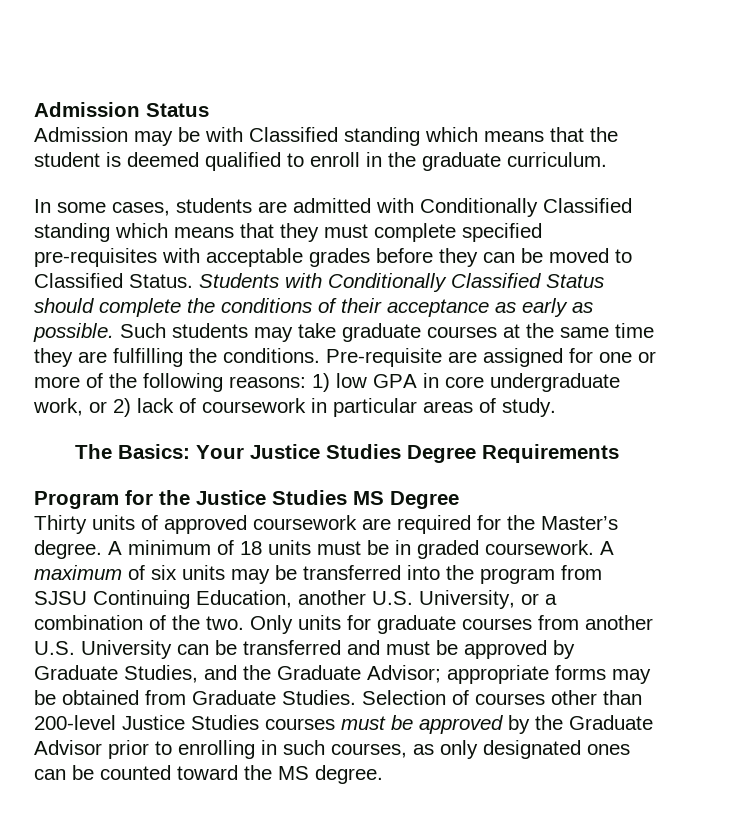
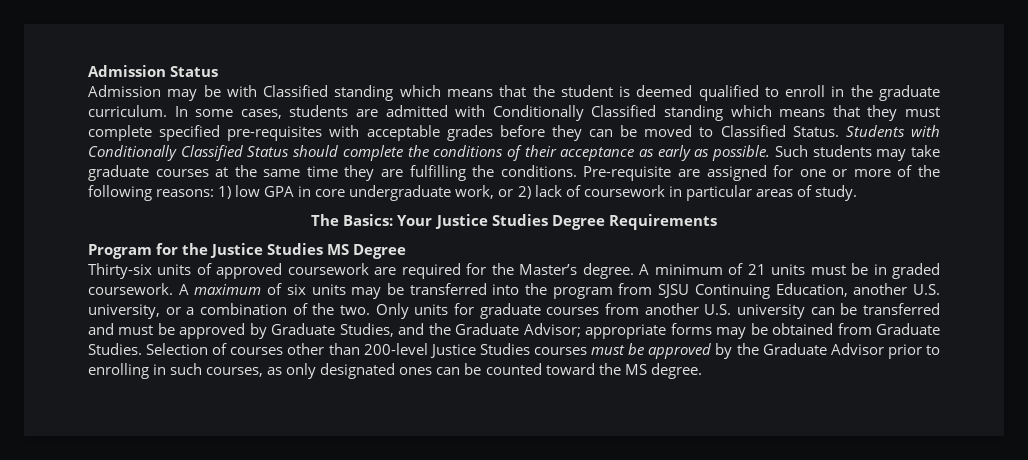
(607, 159) // -> (167, 111) none
[34,515,87,534] Thirty -> [88,263,152,279] Thirty-six
[240,541,262,555] 18 -> [747,264,766,275] 21
[419,590,515,609] University, -> [88,304,160,319] university,
[81,640,172,659] University -> [737,304,805,319] university

